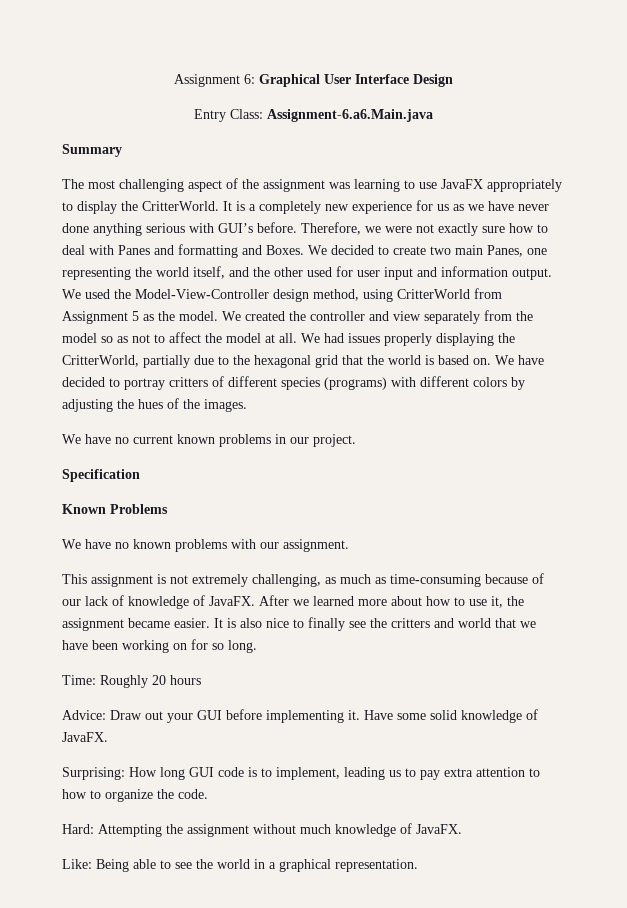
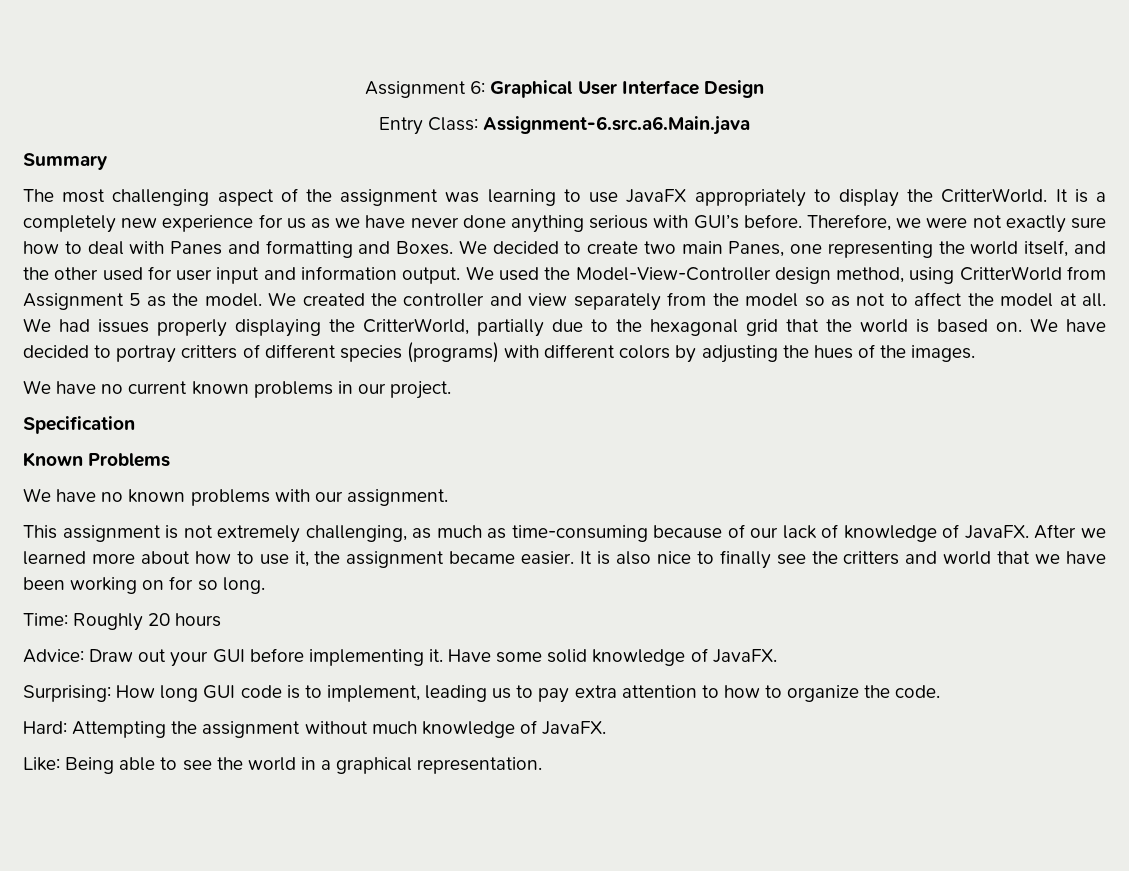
[267,109,433,122] Assignment-6.a6.Main.java -> [483,116,751,135] Assignment-6.src.a6.Main.java

